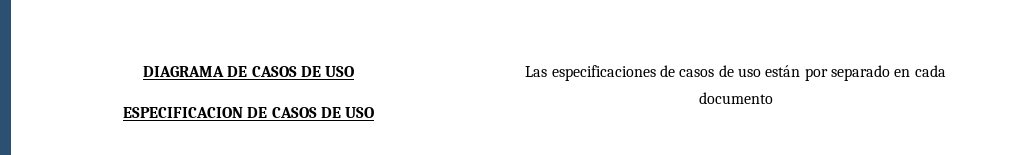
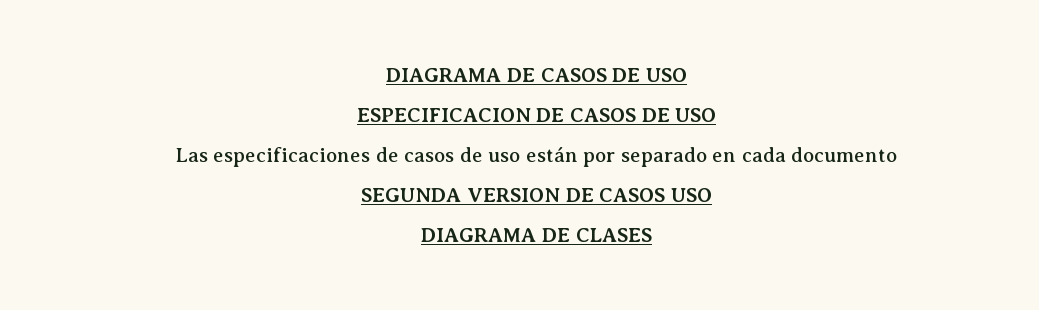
(773, 98) none -> [361,188,712,202] [421,228,652,242] // SEGUNDA VERSION DE CASOS USO // DIAGRAMA DE CLASES

